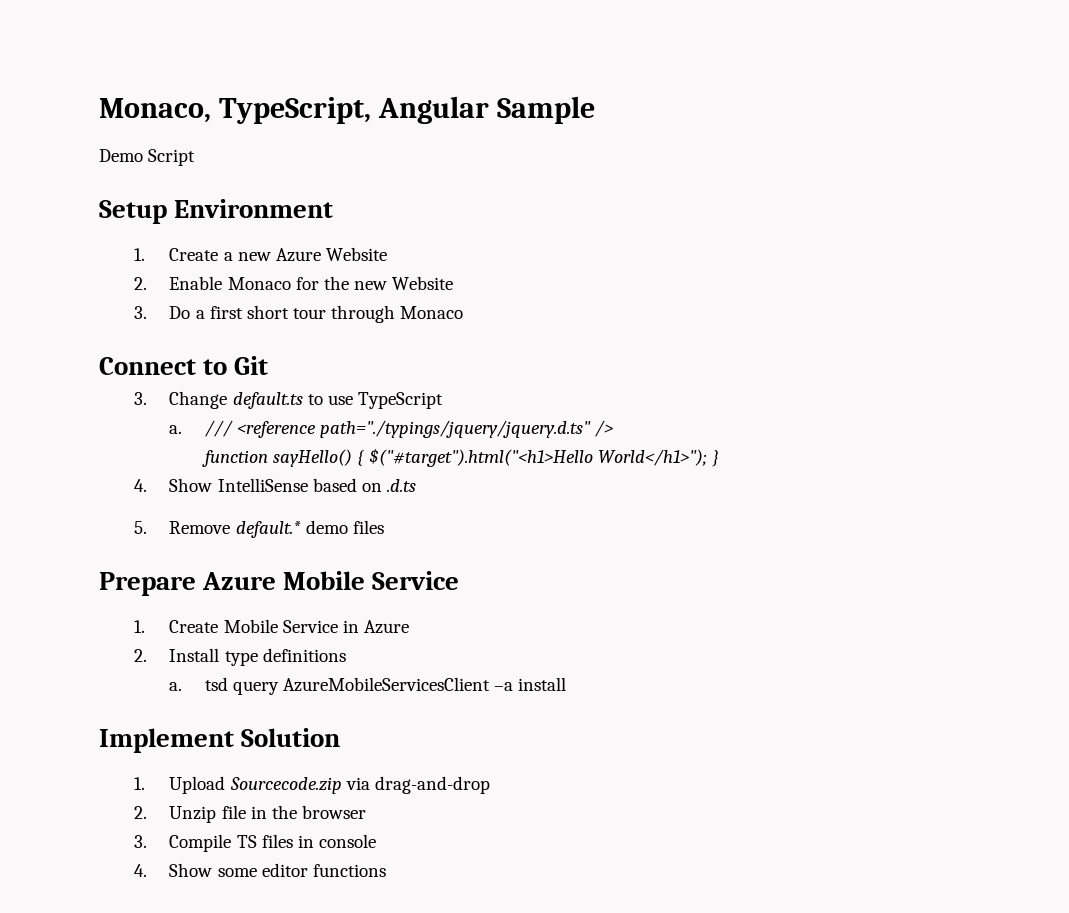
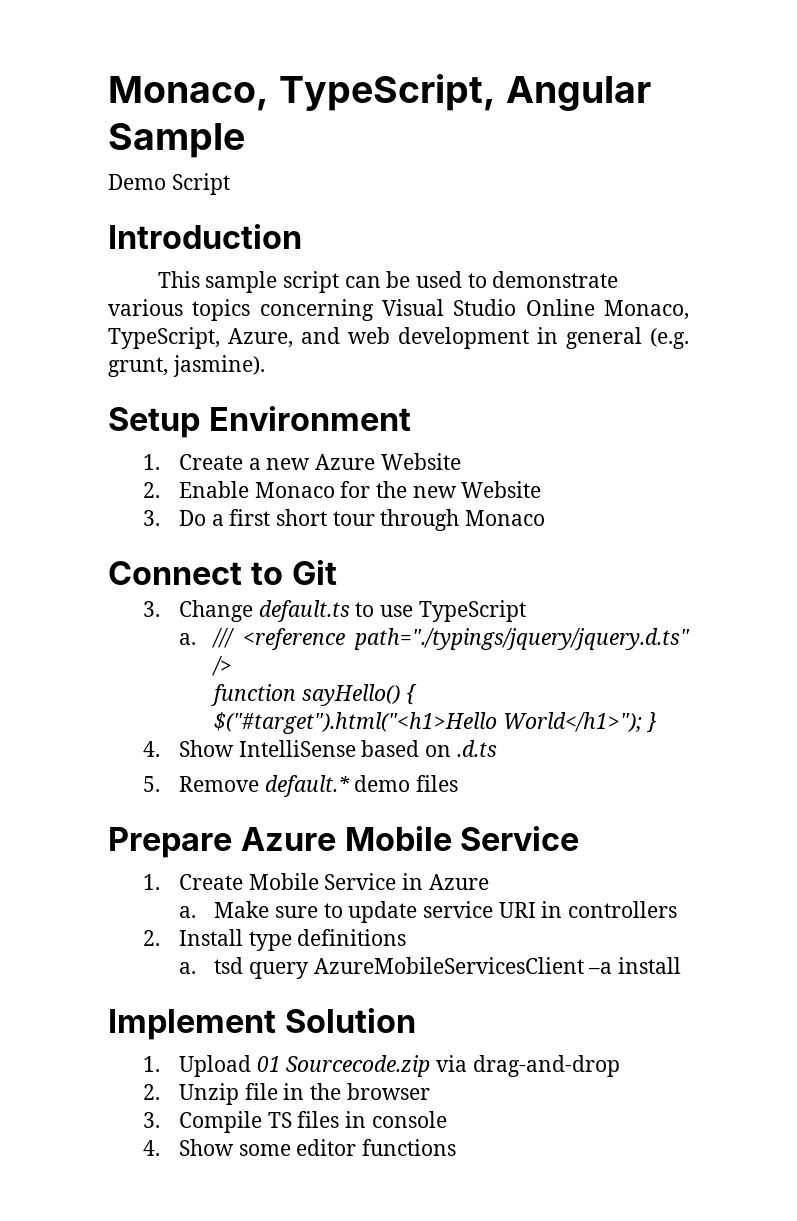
(196, 157) none -> [108,224,302,249] [157,271,619,293] [108,299,689,321] [108,327,689,349] [108,355,265,377] // Introduction // This sample script can be used to demonstrate various topics concerning Visual Studio Online Monaco, TypeScript, Azure, and web development in general (e.g. grunt, jasmine).
(409, 627) none -> [178,901,678,923] // a. Make sure to update service URI in controllers
(226, 785) none -> [256,1056,281,1072] 01

